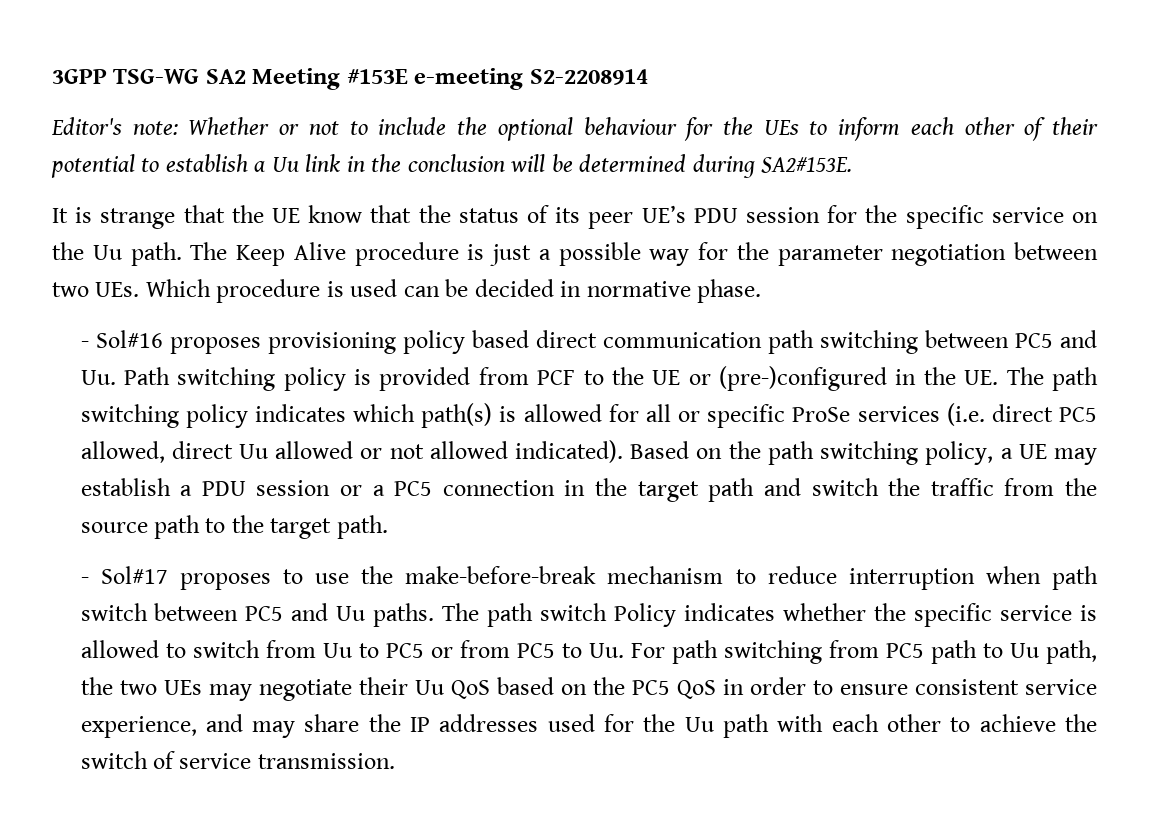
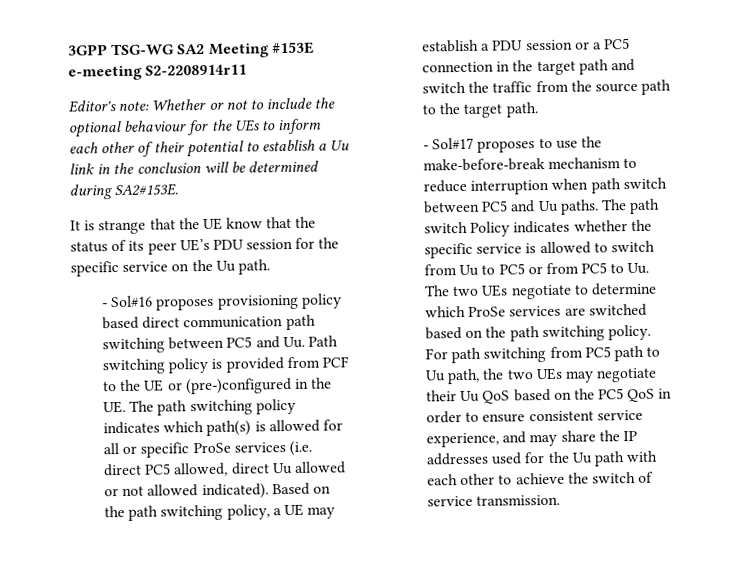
[529,69,648,85] S2-2208914 -> [145,64,248,76] S2-2208914r11
[190,242,1098,266] [52,279,762,303] The Keep Alive procedure is just a possible way for the parameter negotiation between two UEs. Which procedure is used can be decided in normative phase. -> (270, 267) none
(624, 650) none -> [423,282,657,300] [424,303,647,318] [424,324,651,342] The two UEs negotiate to determine which ProSe services are switched based on the path switching policy.

